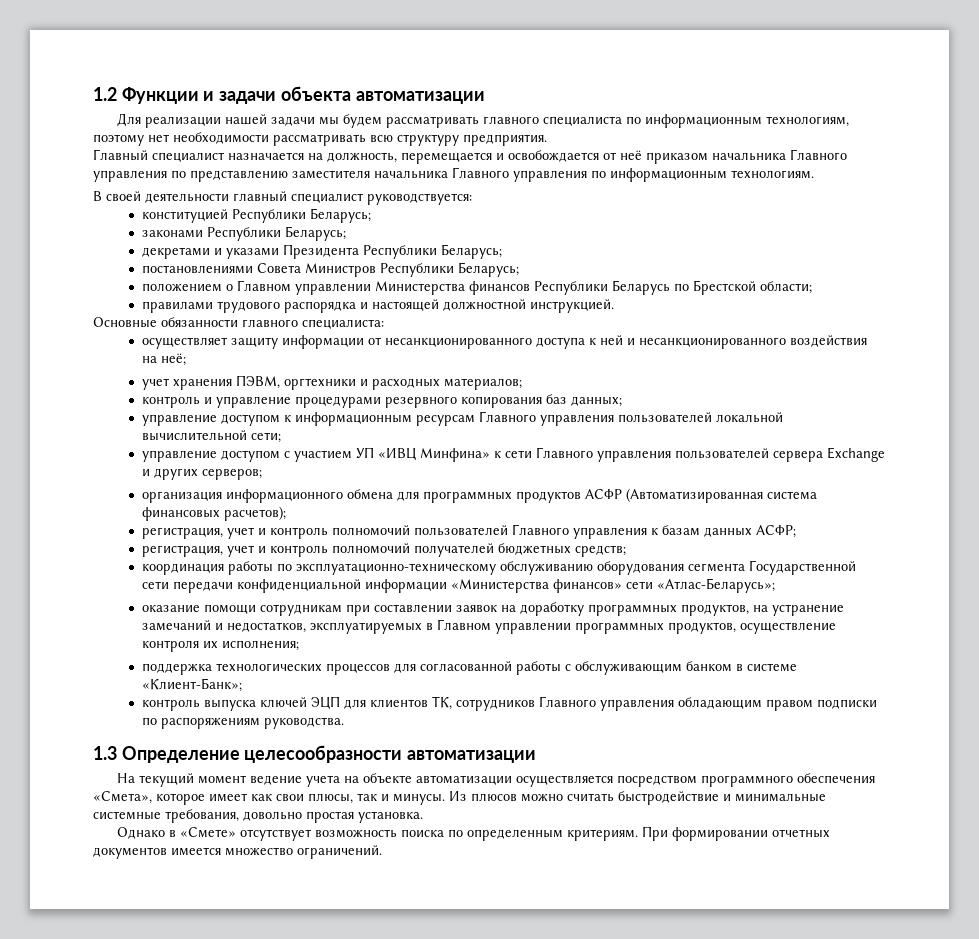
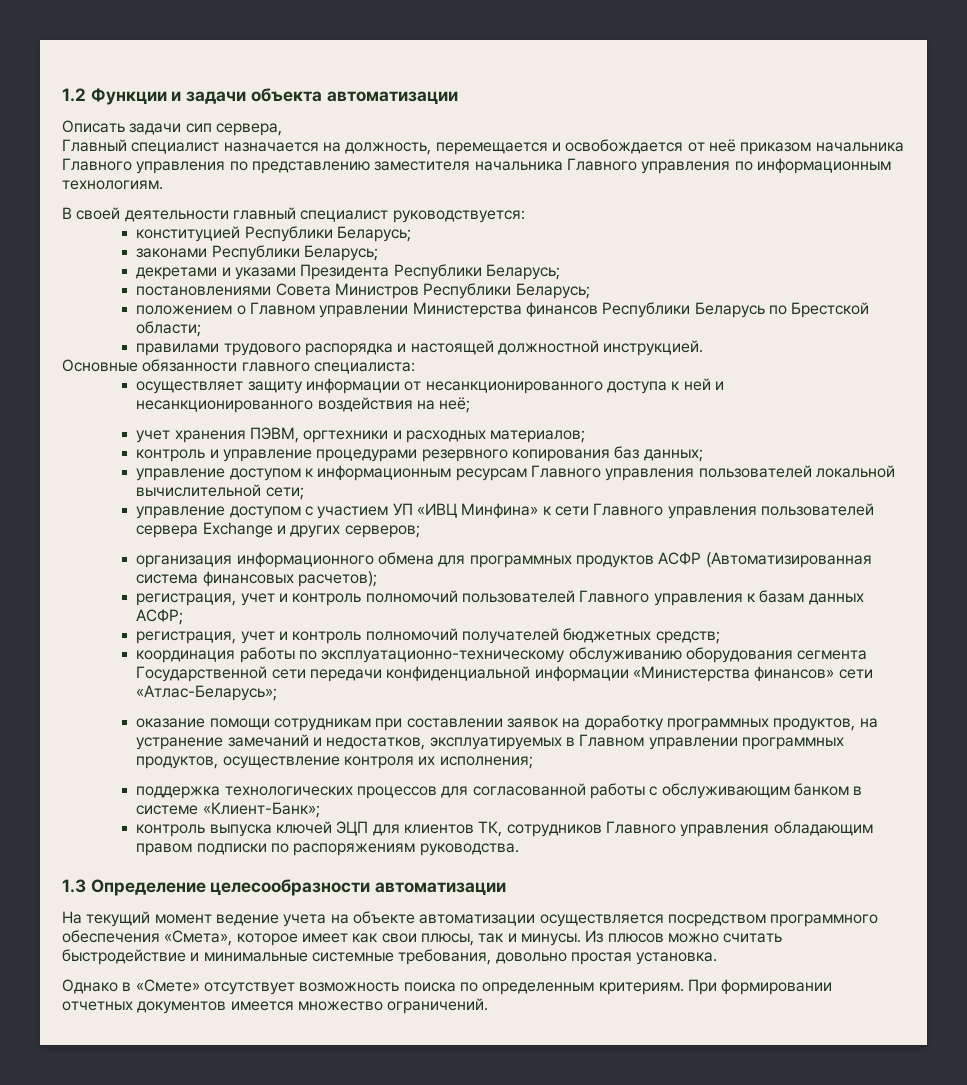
[116,113,849,128] [93,132,547,146] Для реализации нашей задачи мы будем рассматривать главного специалиста по информационным технологиям, поэтому нет необходимости рассматривать всю структуру предприятия. -> [62,120,282,136] Описать задачи сип сервера,

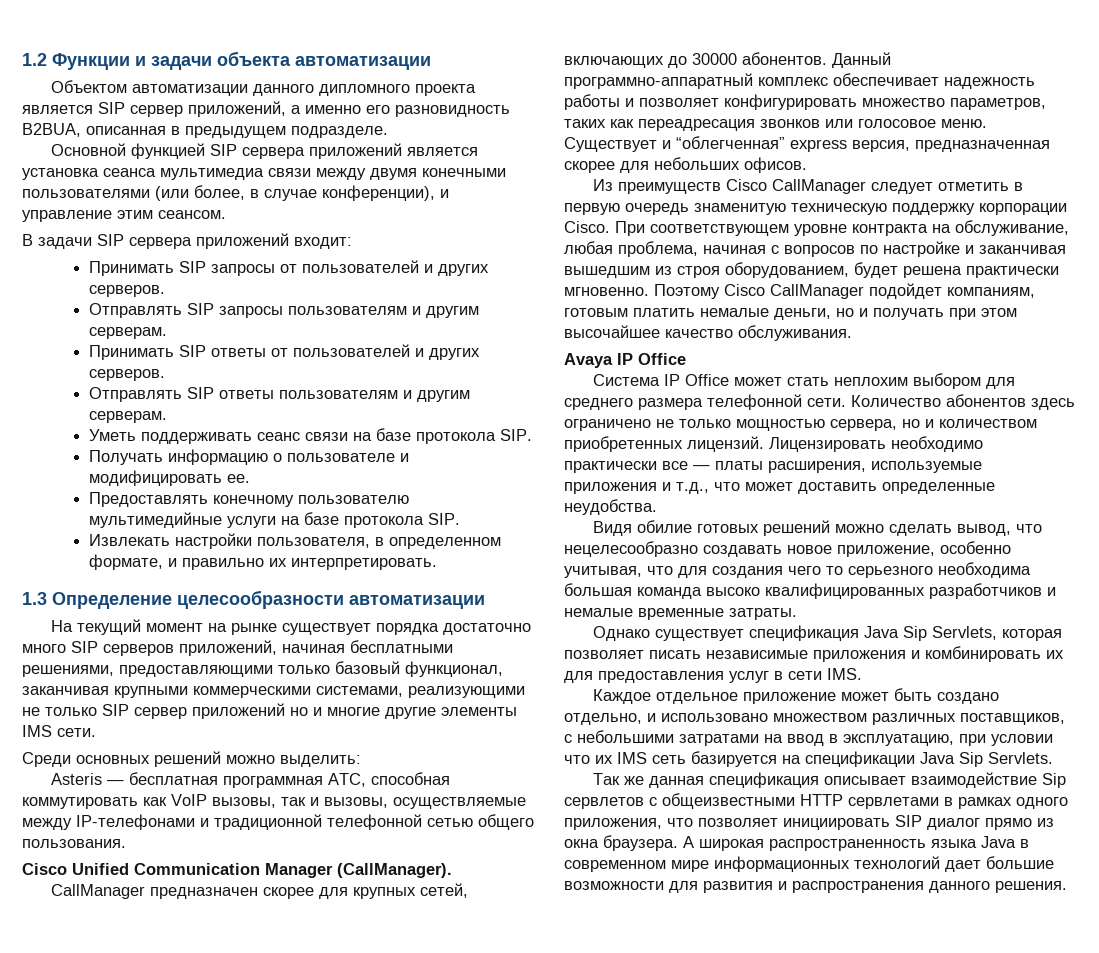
[62,120,282,136] [62,139,904,155] [62,158,891,174] [62,180,163,190] [62,207,525,223] [136,226,412,242] [136,245,379,261] [136,264,560,280] [136,283,590,299] [136,302,870,318] [136,321,202,337] [136,340,704,356] [62,359,415,374] [136,378,724,394] [136,397,471,413] [136,427,586,443] [136,446,703,462] [136,465,895,481] [136,484,304,500] [136,503,874,519] [136,522,420,538] [136,552,872,568] [136,571,378,587] [136,590,864,606] [136,609,184,625] [136,628,720,644] [136,647,868,663] [136,666,873,682] [136,685,278,701] [136,715,878,731] [136,734,844,750] [136,756,533,769] [136,783,863,799] [136,802,320,818] [136,821,873,837] [136,843,519,856] Описать задачи сип сервера, // Главный специалист назначается на должность, перемещается и освобождается от неё приказом начальника Главного управления по представлению заместителя начальника Главного управления по информационным технологиям. // В своей деятельности главный специалист руководствуется: // конституцией Республики Беларусь; // законами Республики Беларусь; // декретами и указами Президента Республики Беларусь; // постановлениями Совета Министров Республики Беларусь; // положением о Главном управлении Министерства финансов Республики Беларусь по Брестской области; // правилами трудового распорядка и настоящей должностной инструкцией. // Основные обязанности главного специалиста: // осуществляет защиту информации от несанкционированного доступа к ней и несанкционированного воздействия на неё; // учет хранения ПЭВМ, оргтехники и расходных материалов; // контроль и управление процедурами резервного копирования баз данных; // управление доступом к информационным ресурсам Главного управления пользователей локальной вычислительной сети; // управление доступом с участием УП «ИВЦ Минфина» к сети Главного управления пользователей сервера Exchange и других серверов; // организация информационного обмена для программных продуктов АСФР (Автоматизированная система финансовых расчетов); // регистрация, учет и контроль полномочий пользователей Главного управления к базам данных АСФР; // регистрация, учет и контроль полномочий получателей бюджетных средств; // координация работы по эксплуатационно-техническому обслуживанию оборудования сегмента Государственной сети передачи конфиденциальной информации «Министерства финансов» сети «Атлас-Беларусь»; // оказание помощи сотрудникам при составлении заявок на доработку программных продуктов, на устранение замечаний и недостатков, эксплуатируемых в Главном управлении программных продуктов, осуществление контроля их исполнения; // поддержка технологических процессов для согласованной работы с обслуживающим банком в системе «Клиент-Банк»; // контроль выпуска ключей ЭЦП для клиентов ТК, сотрудников Главного управления обладающим правом подписки по распоряжениям руководства. -> [50,80,476,96] [22,101,510,117] [22,123,388,138] [50,143,478,159] [22,168,506,180] [22,185,449,201] [22,210,226,222] [22,233,352,249] [89,260,490,276] [89,285,166,297] [89,303,480,318] [89,327,168,339] [89,344,481,360] [89,369,166,381] [89,387,471,402] [89,411,168,423] [89,428,533,444] [89,449,410,465] [89,470,251,486] [89,492,410,507] [89,512,461,528] [89,533,502,549] [89,554,438,570] Объектом автоматизации данного дипломного проекта является SIP сервер приложений, а именно его разновидность B2BUA, описанная в предыдущем подразделе. // Основной функцией SIP сервера приложений является установка сеанса мультимедиа связи между двумя конечными пользователями (или более, в случае конференции), и управление этим сеансом. // В задачи SIP сервера приложений входит: // Принимать SIP запросы от пользователей и других серверов. // Отправлять SIP запросы пользователям и другим серверам. // Принимать SIP ответы от пользователей и других серверов. // Отправлять SIP ответы пользователям и другим серверам. // Уметь поддерживать сеанс связи на базе протокола SIP. // Получать информацию о пользователе и модифицировать ее. // Предоставлять конечному пользователю мультимедийные услуги на базе протокола SIP. // Извлекать настройки пользователя, в определенном формате, и правильно их интерпретировать.
[215,911,879,927] [62,930,783,946] [62,949,718,965] [62,979,833,995] [62,998,489,1014] ведение учета на объекте автоматизации осуществляется посредством программного обеспечения «Смета», которое имеет как свои плюсы, так и минусы. Из плюсов можно считать быстродействие и минимальные системные требования, довольно простая установка. // Однако в «Смете» отсутствует возможность поиска по определенным критериям. При формировании отчетных документов имеется множество ограничений. -> [207,623,531,635] [22,640,453,656] [22,661,503,677] [22,686,525,698] [22,703,517,719] [22,725,96,737] [22,751,361,767] [50,772,450,788] [22,794,526,809] [22,814,534,830] [22,839,126,848] [22,863,452,878] [50,883,468,899] [564,52,891,68] [564,73,1035,89] [564,94,1046,110] [564,119,987,131] [564,136,1050,152] [564,157,807,173] [592,179,1023,194] [564,203,1067,215] [564,220,1069,236] [564,241,1066,257] [564,262,1059,278] [564,283,1035,299] [564,308,1017,320] [564,325,852,341] [564,353,686,368] [592,373,1015,389] [564,394,1075,410] [564,419,1037,431] [564,436,983,452] [564,461,982,473] [564,482,995,494] [564,499,657,515] [592,520,1042,536] [564,541,1011,557] [564,562,1031,578] [564,583,1056,599] [564,608,797,620] [592,625,1062,641] [564,646,1064,662] [564,668,862,683] [592,688,999,704] [564,713,1065,725] [564,730,1053,746] [564,751,1053,767] [592,772,1066,788] [564,793,1068,809] [564,815,1054,830] [564,835,1029,851] [564,856,1054,872] [564,881,1067,893] на рынке существует порядка достаточно много SIP серверов приложений, начиная бесплатными решениями, предоставляющими только базовый функционал, заканчивая крупными коммерческими системами, реализующими не только SIP сервер приложений но и многие другие элементы IMS сети. // Среди основных решений можно выделить: // Asteris — бесплатная программная АТС, способная коммутировать как VoIP вызовы, так и вызовы, осуществляемые между IP-телефонами и традиционной телефонной сетью общего пользования. // Cisco Unified Communication Manager (CallManager). // CallManager предназначен скорее для крупных сетей, включающих до 30000 абонентов. Данный программно-аппаратный комплекс обеспечивает надежность работы и позволяет конфигурировать множество параметров, таких как переадресация звонков или голосовое меню. Существует и “облегченная” express версия, предназначенная скорее для небольших офисов. // Из преимуществ Cisco CallManager следует отметить в первую очередь знаменитую техническую поддержку корпорации Cisco. При соответствующем уровне контракта на обслуживание, любая проблема, начиная с вопросов по настройке и заканчивая вышедшим из строя оборудованием, будет решена практически мгновенно. Поэтому Cisco CallManager подойдет компаниям, готовым платить немалые деньги, но и получать при этом высочайшее качество обслуживания. // Avaya IP Office // Система IP Office может стать неплохим выбором для среднего размера телефонной сети. Количество абонентов здесь ограничено не только мощностью сервера, но и количеством приобретенных лицензий. Лицензировать необходимо практически все — платы расширения, используемые приложения и т.д., что может доставить определенные неудобства. // Видя обилие готовых решений можно сделать вывод, что нецелесообразно создавать новое приложение, особенно учитывая, что для создания чего то серьезного необходима большая команда высоко квалифицированных разработчиков и немалые временные затраты. // Однако существует спецификация Java Sip Servlets, которая позволяет писать независимые приложения и комбинировать их для предоставления услуг в сети IMS. // Каждое отдельное приложение может быть создано отдельно, и использовано множеством различных поставщиков, с небольшими затратами на ввод в эксплуатацию, при условии что их IMS сеть базируется на спецификации Java Sip Servlets. // Так же данная спецификация описывает взаимодействие Sip сервлетов с общеизвестными HTTP сервлетами в рамках одного приложения, что позволяет инициировать SIP диалог прямо из окна браузера. А широкая распространенность языка Java в современном мире информационных технологий дает большие возможности для развития и распространения данного решения.

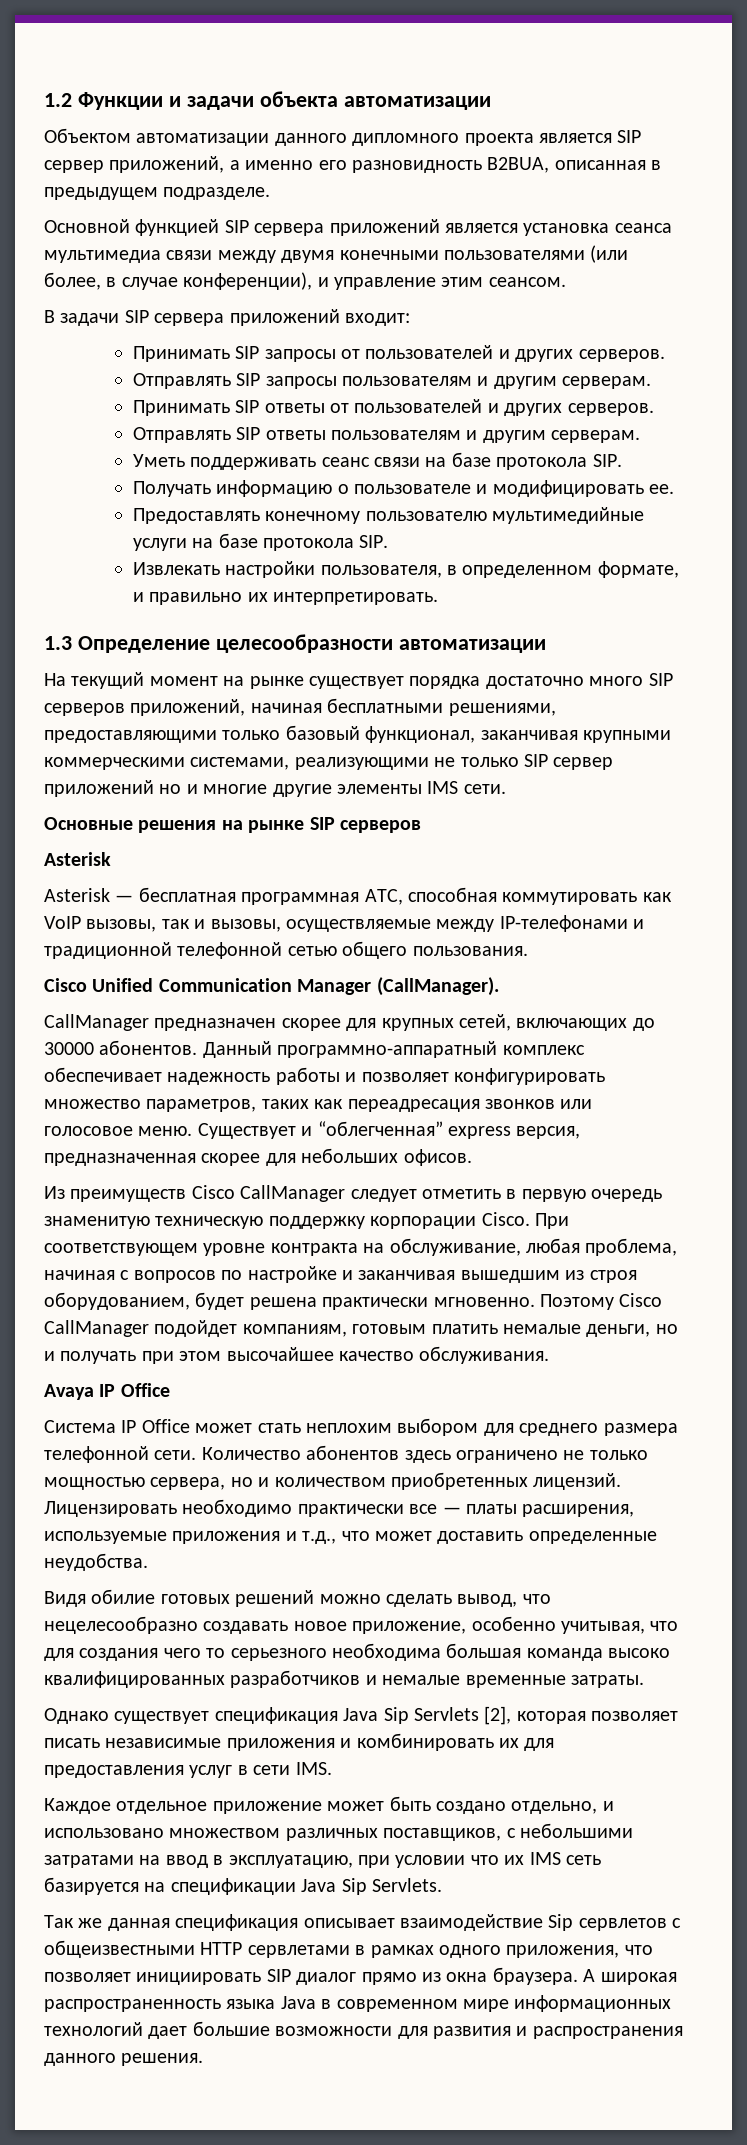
[22,751,361,767] [50,773,102,785] Среди основных решений можно выделить: // Asteris -> [44,817,421,833] [44,852,111,866] [44,888,110,902] Основные решения на рынке SIP серверов // Asterisk // Asterisk
[931,626,997,640] Servlets, -> [413,1706,512,1725] Servlets [2],

